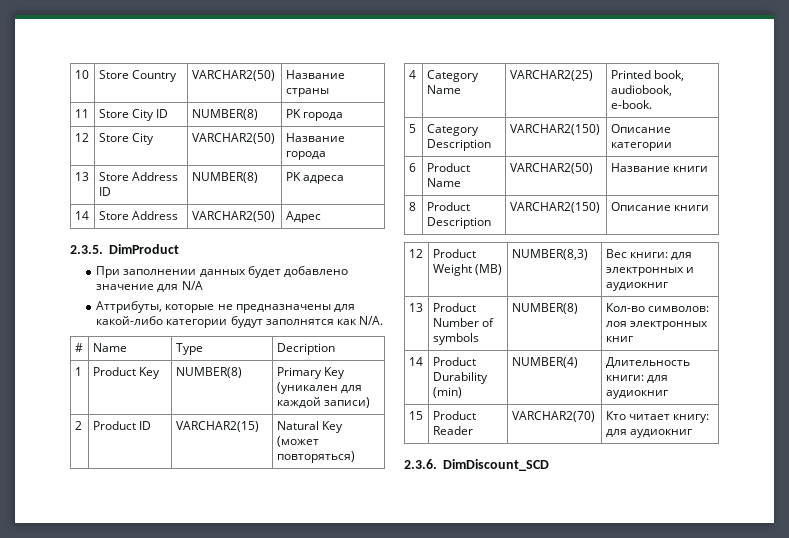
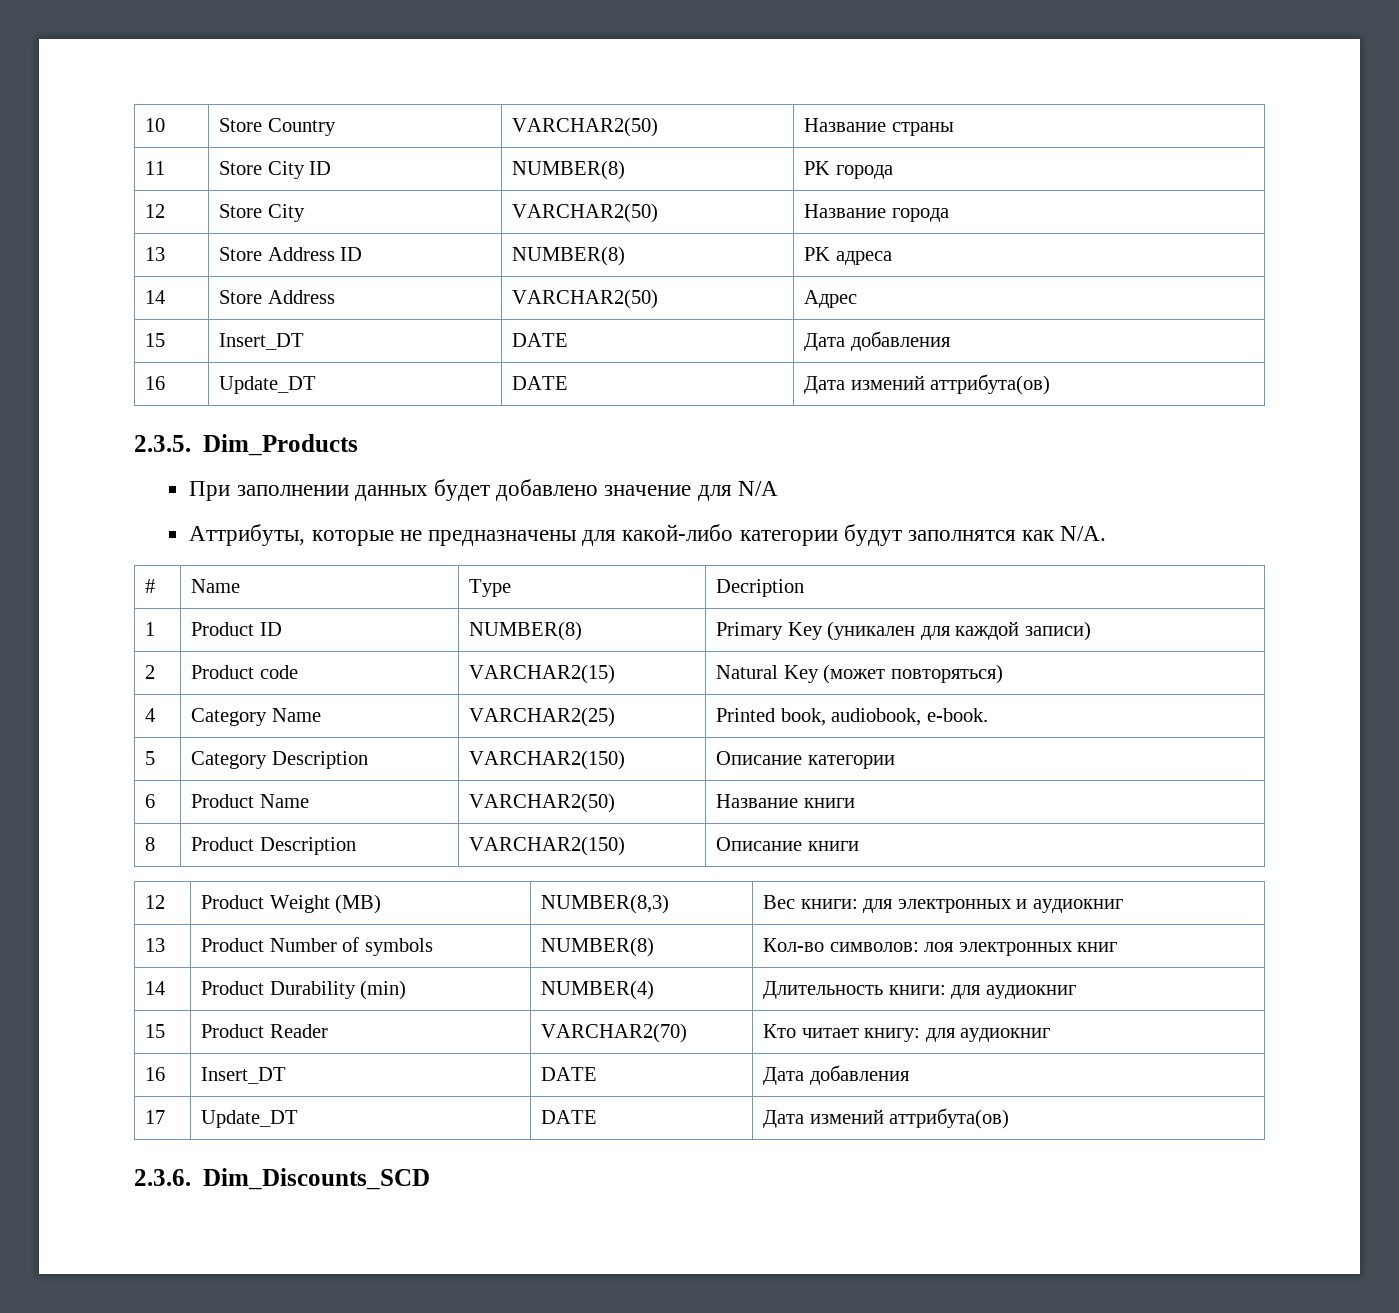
(321, 217) none -> [145,333,166,347] [219,333,305,350] [512,333,569,347] [804,331,951,351] [145,376,166,390] [219,376,317,394] [512,376,569,390] [804,374,1051,395] // 15 | Insert_DT | DATE | Дата добавления // 16 | Update_DT | DATE | Дата измений аттрибута(ов)
[108,244,179,254] DimProduct -> [202,434,358,456] Dim_Products
[139,367,161,379] Key -> [259,622,282,636] ID
[139,421,152,430] ID -> [259,665,298,679] code
(693, 433) none -> [145,1067,166,1081] [201,1067,287,1084] [541,1067,598,1081] [763,1065,910,1085] [145,1110,166,1124] [201,1110,299,1128] [541,1110,598,1124] [763,1108,1010,1129] // 16 | Insert_DT | DATE | Дата добавления // 17 | Update_DT | DATE | Дата измений аттрибута(ов)
[442,459,549,471] DimDiscount_SCD -> [202,1168,430,1190] Dim_Discounts_SCD

